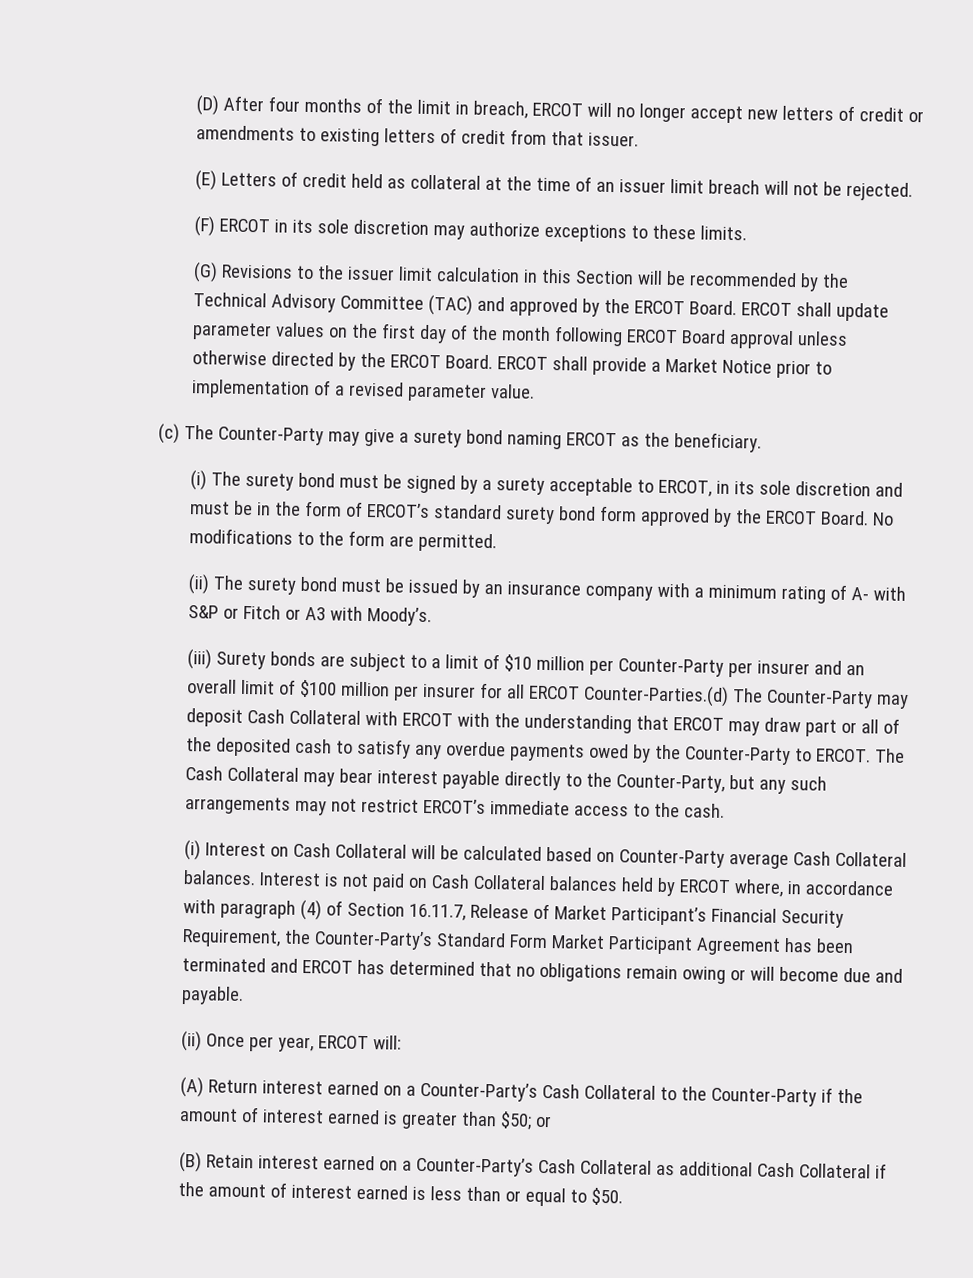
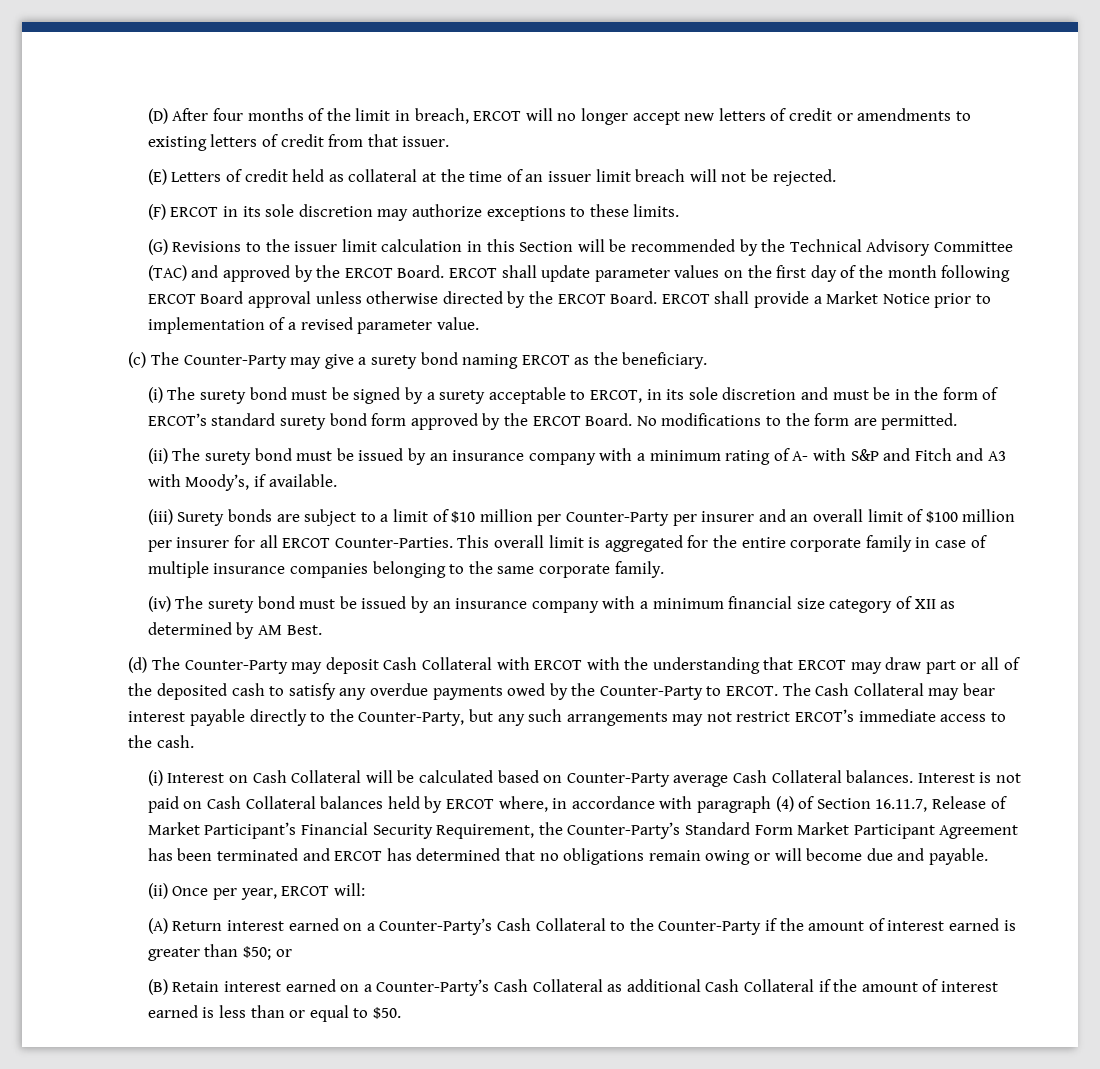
[223,604,433,627] or Fitch or A3 with Moody’s. -> [883,448,1006,461] [147,474,337,491] and Fitch and A3 with Moody’s, if available.
[583,684,730,708] Counter-Parties.(d) -> [334,535,987,552] [147,561,664,578] [147,596,956,613] [147,622,322,639] [128,657,148,673] Counter-Parties. This overall limit is aggregated for the entire corporate family in case of multiple insurance companies belonging to the same corporate family. // (iv) The surety bond must be issued by an insurance company with a minimum financial size category of XII as determined by AM Best. // (d)

